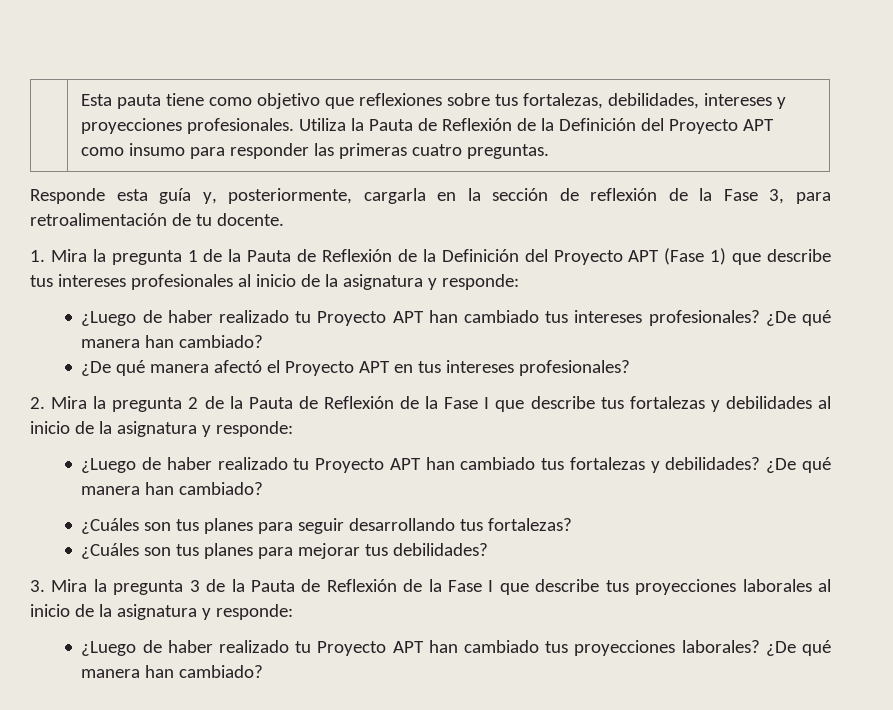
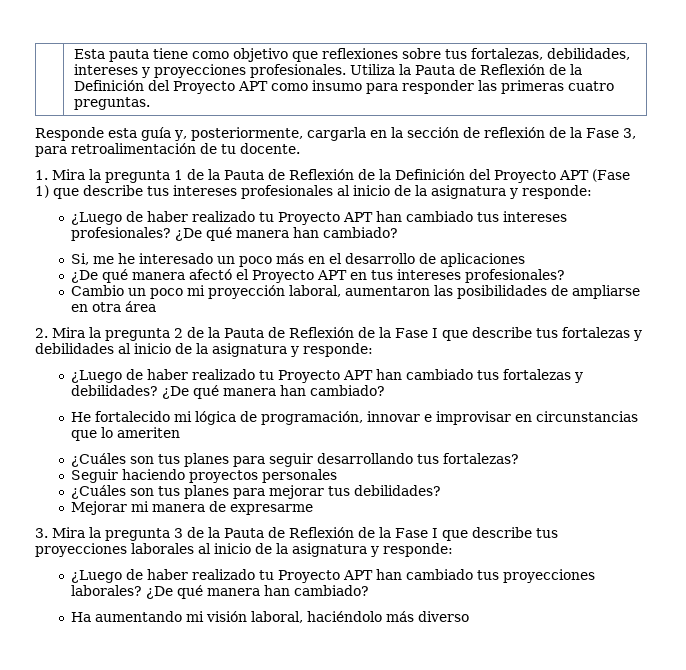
(264, 341) none -> [70,253,525,267] // Si, me he interesado un poco más en el desarrollo de aplicaciones
(631, 368) none -> [70,285,640,299] [70,301,156,312] // Cambio un poco mi proyección laboral, aumentaron las posibilidades de ampliarse en otra área
(264, 488) none -> [70,411,638,425] [70,427,180,441] // He fortalecido mi lógica de programación, innovar e improvisar en circunstancias que lo ameriten
(573, 524) none -> [70,469,337,483] // Seguir haciendo proyectos personales
(489, 549) none -> [70,501,313,515] // Mejorar mi manera de expresarme
(264, 671) none -> [70,611,469,623] // Ha aumentando mi visión laboral, haciéndolo más diverso

